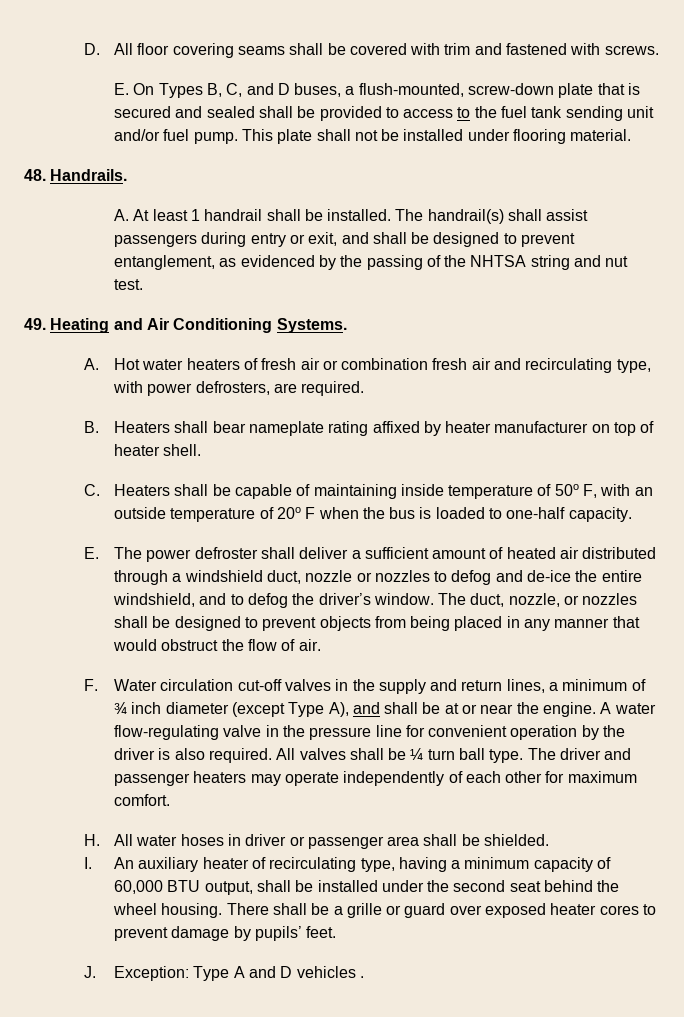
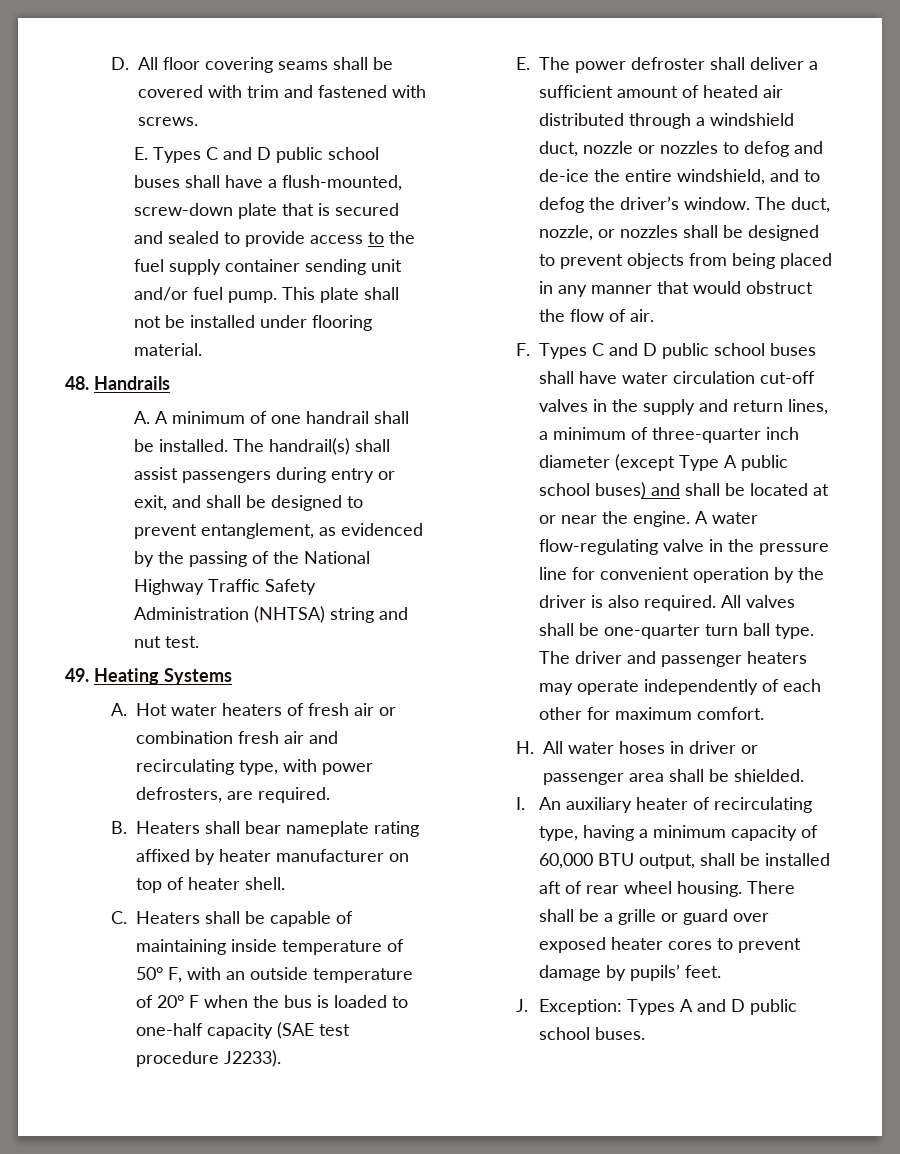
[133,83,342,98] On Types B, C, and D buses, -> [153,147,380,163] [134,175,264,188] Types C and D public school buses shall have
[258,106,399,121] shall be provided to -> [224,231,306,247] to provide
[531,106,563,118] tank -> [169,259,301,275] supply container
[50,169,128,181] [113,209,200,221] Handrails. // A. At least 1 -> [94,376,170,390] [134,411,302,424] Handrails // A. A minimum of one
[470,255,527,267] NHTSA -> [304,551,371,564] [134,579,317,595] [134,606,326,623] National Highway Traffic Safety Administration (NHTSA)
[113,318,347,333] and Air Conditioning Systems. -> [164,668,232,685] Systems
[554,484,579,496] 50o -> [136,967,164,980] 50°
[276,507,301,519] 20o -> [157,995,185,1008] 20°
[568,507,632,522] capacity. -> [207,1022,351,1039] [136,1050,282,1067] capacity (SAE test procedure J2233).
[113,679,157,691] Water -> [539,343,817,359] [539,371,669,384] Types C and D public school buses shall have water
[113,702,127,714] ¾ -> [652,427,762,443] three-quarter
[328,702,441,717] A), and shall be -> [724,455,789,471] [539,482,809,499] A public school buses) and shall be located
[410,748,424,760] ¼ -> [604,624,701,639] one-quarter
[381,880,620,892] under the second seat behind the -> [539,881,620,894] aft of rear
[193,966,230,981] Type -> [627,999,676,1015] Types
[296,966,364,978] vehicles . -> [750,999,798,1015] [539,1027,646,1040] public school buses.

